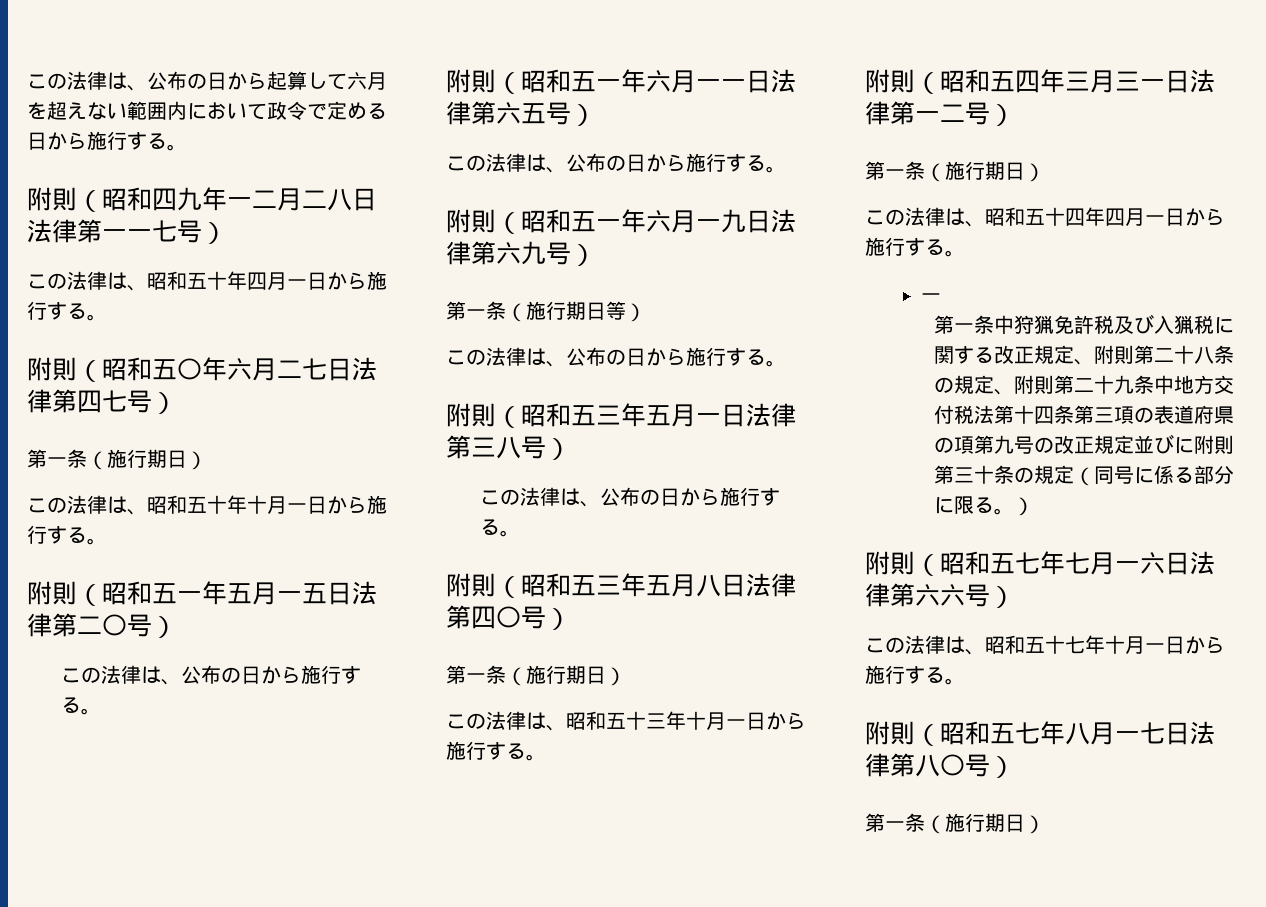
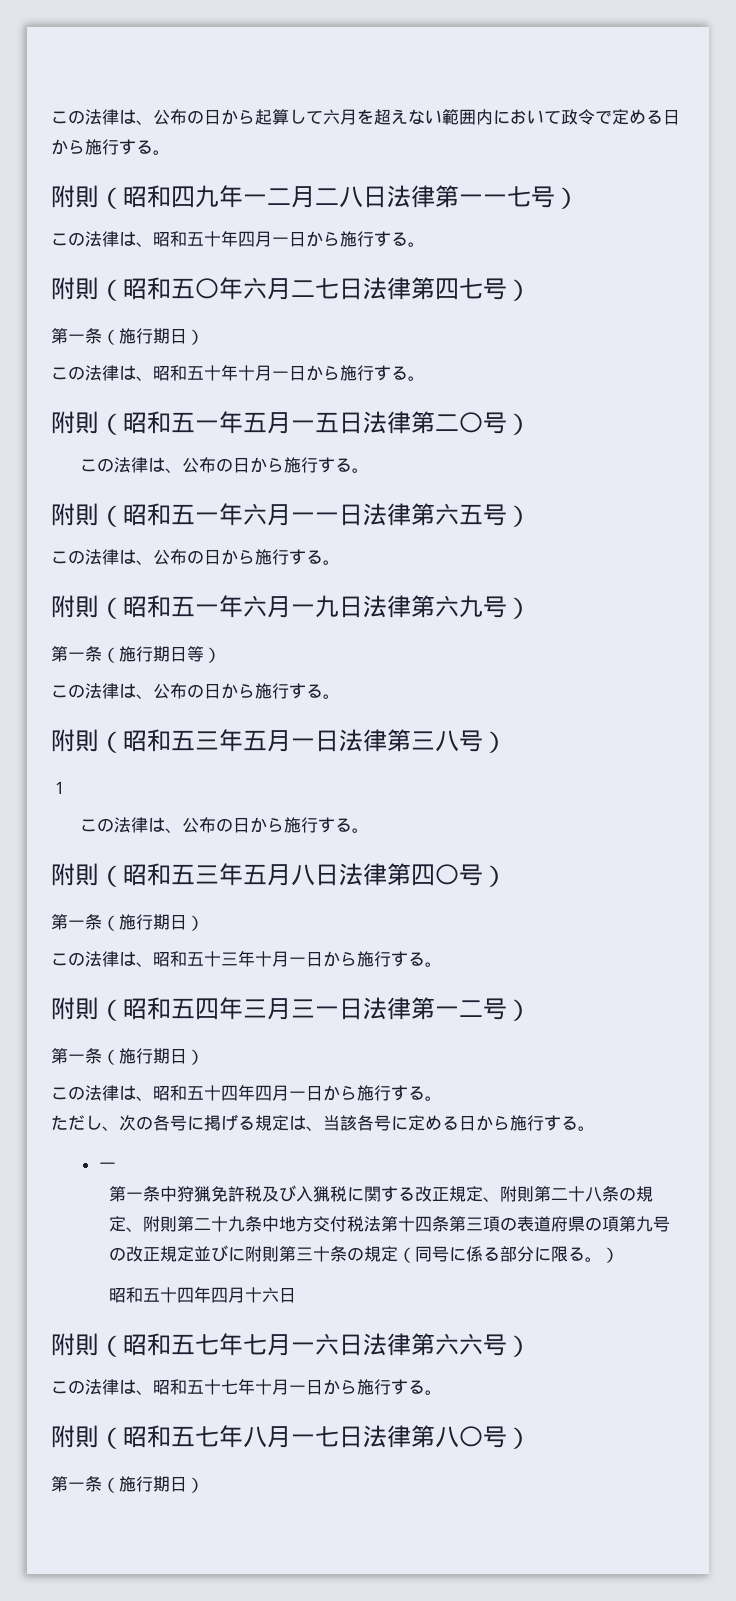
(571, 449) none -> [51,781,68,794] // １
(965, 253) none -> [51,1114,595,1131] // ただし、次の各号に掲げる規定は、当該各号に定める日から施行する。
(1034, 506) none -> [108,1286,296,1303] // 昭和五十四年四月十六日

